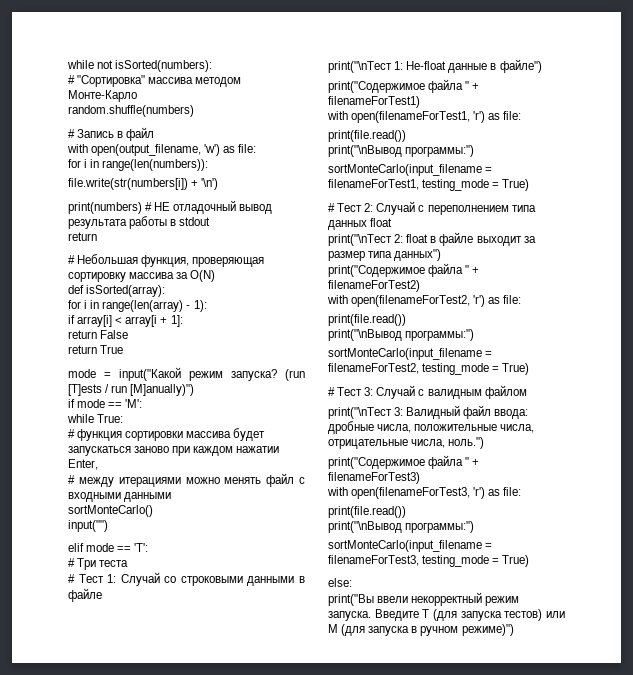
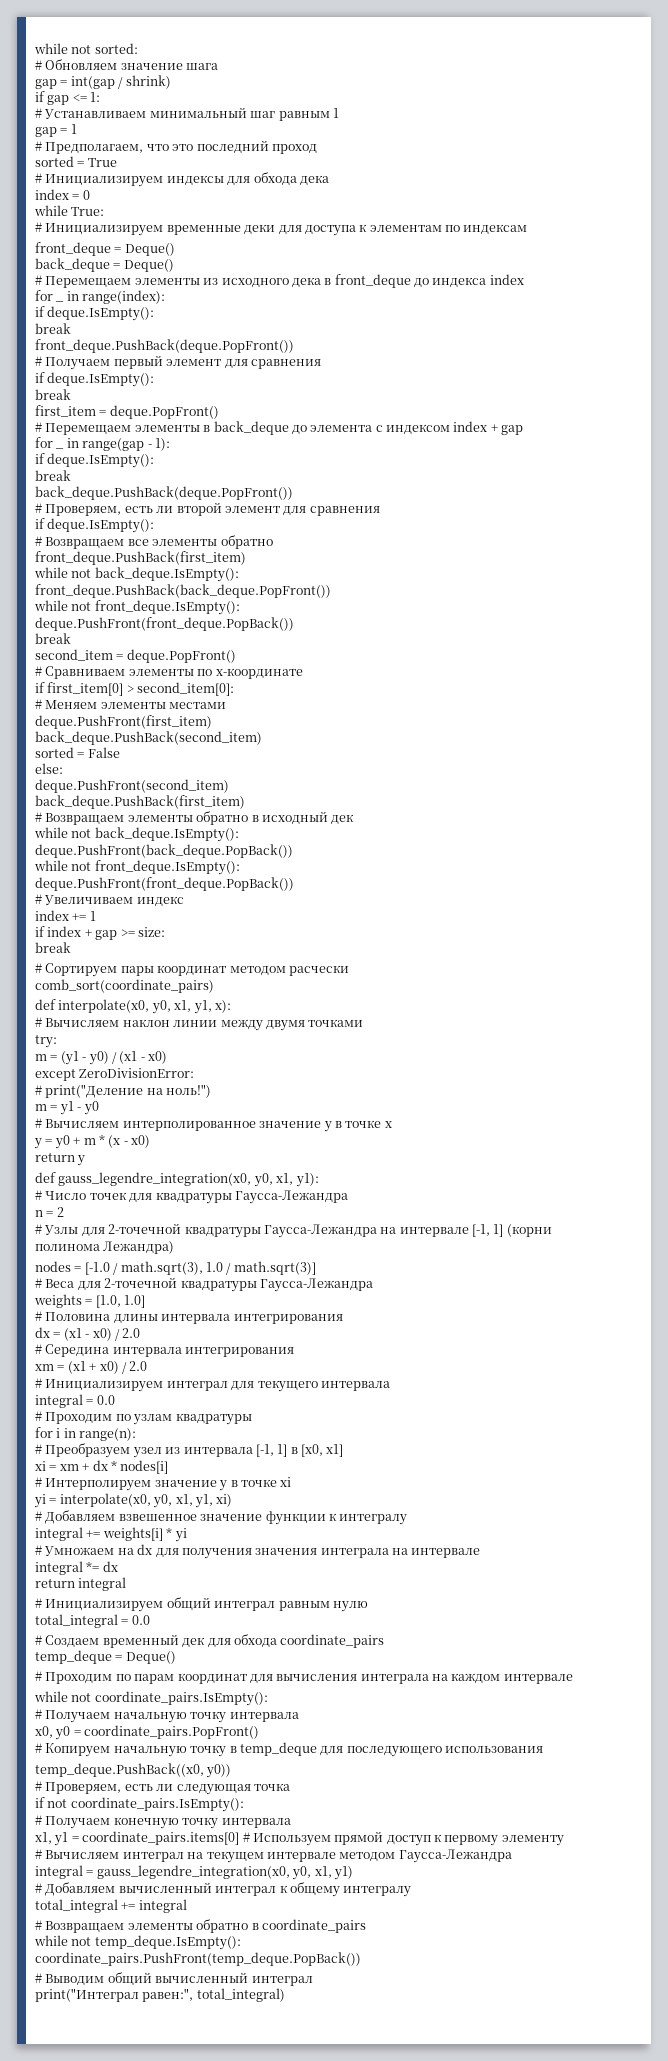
[67,60,213,72] [68,75,242,87] [68,90,137,102] [68,105,194,117] [68,127,155,141] [67,144,257,156] [68,159,209,171] [68,178,219,190] [68,200,273,214] [68,216,211,229] [68,232,97,241] [68,254,265,267] [68,270,216,282] [68,285,166,297] [68,300,207,312] [68,315,183,327] [68,330,129,339] [68,345,124,354] [68,367,305,381] [68,384,195,396] [68,399,143,408] [67,414,124,423] [68,428,266,441] [68,446,280,456] [68,459,98,470] [68,473,305,487] [68,492,172,502] [68,505,153,517] [68,520,108,532] [68,543,149,552] [68,558,129,570] [68,572,305,586] [68,588,102,602] [328,59,542,73] [328,79,480,93] [328,96,420,108] [327,111,522,123] [328,130,406,142] [328,145,475,157] [328,164,493,176] [328,179,530,191] [328,201,536,215] [328,218,393,230] [328,232,536,246] [328,249,442,261] [328,263,480,277] [328,280,420,292] [327,295,522,307] [328,314,406,326] [328,329,475,341] [328,348,493,360] [328,363,530,375] [328,385,527,399] [328,405,529,419] [328,421,535,434] [328,437,485,449] [328,455,480,469] [328,472,420,484] [327,487,522,499] [328,506,406,518] [328,521,475,533] [328,540,493,552] [328,555,530,567] [328,578,352,587] [328,592,520,606] [328,609,565,621] [328,624,514,636] while not isSorted(numbers): // # "Сортировка" массива методом Монте-Карло // random.shuffle(numbers) // # Запись в файл // with open(output_filename, 'w') as file: // for i in range(len(numbers)): // file.write(str(numbers[i]) + '\n') // print(numbers) # НЕ отладочный вывод результата работы в stdout // return // # Небольшая функция, проверяющая сортировку массива за O(N) // def isSorted(array): // for i in range(len(array) - 1): // if array[i] < array[i + 1]: // return False // return True // mode = input("Какой режим запуска? (run [T]ests / run [M]anually)") // if mode == 'M': // while True: // # функция сортировки массива будет запускаться заново при каждом нажатии Enter, // # между итерациями можно менять файл с входными данными // sortMonteCarlo() // input("") // elif mode == 'T': // # Три теста // # Тест 1: Случай со строковыми данными в файле // print("\nТест 1: Не-float данныe в файле") // print("Содержимое файла " + filenameForTest1) // with open(filenameForTest1, 'r') as file: // print(file.read()) // print("\nВывод программы:") // sortMonteCarlo(input_filename = filenameForTest1, testing_mode = True) // # Тест 2: Случай с переполнением типа данных float // print("\nТест 2: float в файле выходит за размер типа данных") // print("Содержимое файла " + filenameForTest2) // with open(filenameForTest2, 'r') as file: // print(file.read()) // print("\nВывод программы:") // sortMonteCarlo(input_filename = filenameForTest2, testing_mode = True) // # Тест 3: Случай с валидным файлом // print("\nТест 3: Валидный файл ввода: дробные числа, положительные числа, отрицательные числа, ноль.") // print("Содержимое файла " + filenameForTest3) // with open(filenameForTest3, 'r') as file: // print(file.read()) // print("\nВывод программы:") // sortMonteCarlo(input_filename = filenameForTest3, testing_mode = True) // else: // print("Вы ввели некорректный режим запуска. Введите T (для запуска тестов) или M (для запуска в ручном режиме)") -> [34,43,138,54] [35,59,219,70] [35,75,171,89] [35,91,101,105] [35,107,339,121] [35,124,77,137] [35,140,317,154] [35,156,117,167] [35,172,329,187] [35,189,90,200] [34,205,105,216] [35,222,528,236] [35,242,175,256] [35,258,174,272] [35,274,524,288] [35,290,53,301] [55,301,65,302] [66,290,166,304] [35,306,155,321] [35,323,71,334] [35,339,294,353] [35,355,321,370] [35,372,155,387] [35,389,71,400] [35,405,219,419] [35,421,524,435] [35,437,53,448] [55,448,65,449] [66,438,170,451] [35,453,155,468] [35,470,71,481] [35,486,293,500] [35,502,380,516] [35,518,155,533] [35,535,273,549] [35,551,246,565] [34,567,239,582] [35,584,331,598] [34,600,240,615] [35,617,294,631] [35,633,71,644] [35,649,236,663] [35,666,303,679] [35,682,235,696] [35,699,227,709] [35,715,212,729] [35,731,262,745] [35,747,120,758] [35,763,63,774] [35,779,229,793] [35,795,245,809] [35,811,355,825] [34,827,239,842] [35,844,293,858] [34,860,240,875] [35,877,294,891] [35,894,184,907] [35,910,96,921] [35,926,165,940] [35,942,71,953] [35,963,349,977] [35,979,214,993] [35,999,231,1014] [35,1017,364,1031] [35,1035,57,1048] [35,1051,167,1065] [35,1068,195,1081] [35,1084,212,1098] [35,1101,99,1115] [35,1118,392,1132] [34,1134,150,1149] [35,1153,86,1166] [35,1172,319,1187] [35,1190,348,1204] [35,1207,64,1217] [35,1223,552,1238] [35,1241,175,1254] [35,1261,316,1275] [35,1277,373,1292] [34,1294,146,1308] [35,1311,343,1324] [35,1327,141,1341] [35,1344,295,1357] [35,1361,148,1374] [35,1378,390,1392] [35,1394,115,1408] [35,1411,252,1425] [35,1427,137,1441] [35,1443,344,1458] [35,1460,169,1474] [35,1477,292,1491] [34,1493,233,1508] [35,1510,408,1525] [35,1527,187,1542] [35,1544,481,1559] [35,1561,118,1575] [35,1577,127,1591] [35,1597,368,1612] [35,1614,150,1628] [35,1634,385,1648] [35,1650,176,1664] [35,1671,573,1684] [34,1691,268,1706] [35,1709,299,1723] [35,1725,260,1740] [35,1742,543,1757] [35,1763,232,1778] [35,1781,290,1795] [35,1797,244,1812] [35,1815,291,1829] [35,1831,564,1846] [35,1849,512,1863] [35,1865,353,1880] [35,1882,412,1897] [35,1899,187,1913] [35,1919,366,1933] [34,1935,241,1950] [35,1952,361,1966] [35,1972,313,1986] [35,1988,285,2002] while not sorted: // # Обновляем значение шага // gap = int(gap / shrink) // if gap <= 1: // # Устанавливаем минимальный шаг равным 1 // gap = 1 // # Предполагаем, что это последний проход // sorted = True // # Инициализируем индексы для обхода дека // index = 0 // while True: // # Инициализируем временные деки для доступа к элементам по индексам // front_deque = Deque() // back_deque = Deque() // # Перемещаем элементы из исходного дека в front_deque до индекса index // for _ in range(index): // if deque.IsEmpty(): // break // front_deque.PushBack(deque.PopFront()) // # Получаем первый элемент для сравнения // if deque.IsEmpty(): // break // first_item = deque.PopFront() // # Перемещаем элементы в back_deque до элемента с индексом index + gap // for _ in range(gap - 1): // if deque.IsEmpty(): // break // back_deque.PushBack(deque.PopFront()) // # Проверяем, есть ли второй элемент для сравнения // if deque.IsEmpty(): // # Возвращаем все элементы обратно // front_deque.PushBack(first_item) // while not back_deque.IsEmpty(): // front_deque.PushBack(back_deque.PopFront()) // while not front_deque.IsEmpty(): // deque.PushFront(front_deque.PopBack()) // break // second_item = deque.PopFront() // # Сравниваем элементы по x-координате // if first_item[0] > second_item[0]: // # Меняем элементы местами // deque.PushFront(first_item) // back_deque.PushBack(second_item) // sorted = False // else: // deque.PushFront(second_item) // back_deque.PushBack(first_item) // # Возвращаем элементы обратно в исходный дек // while not back_deque.IsEmpty(): // deque.PushFront(back_deque.PopBack()) // while not front_deque.IsEmpty(): // deque.PushFront(front_deque.PopBack()) // # Увеличиваем индекс // index += 1 // if index + gap >= size: // break // # Сортируем пары координат методом расчески // comb_sort(coordinate_pairs) // def interpolate(x0, y0, x1, y1, x): // # Вычисляем наклон линии между двумя точками // try: // m = (y1 - y0) / (x1 - x0) // except ZeroDivisionError: // # print("Деление на ноль!") // m = y1 - y0 // # Вычисляем интерполированное значение y в точке x // y = y0 + m * (x - x0) // return y // def gauss_legendre_integration(x0, y0, x1, y1): // # Число точек для квадратуры Гаусса-Лежандра // n = 2 // # Узлы для 2-точечной квадратуры Гаусса-Лежандра на интервале [-1, 1] (корни полинома Лежандра) // nodes = [-1.0 / math.sqrt(3), 1.0 / math.sqrt(3)] // # Веса для 2-точечной квадратуры Гаусса-Лежандра // weights = [1.0, 1.0] // # Половина длины интервала интегрирования // dx = (x1 - x0) / 2.0 // # Середина интервала интегрирования // xm = (x1 + x0) / 2.0 // # Инициализируем интеграл для текущего интервала // integral = 0.0 // # Проходим по узлам квадратуры // for i in range(n): // # Преобразуем узел из интервала [-1, 1] в [x0, x1] // xi = xm + dx * nodes[i] // # Интерполируем значение y в точке xi // yi = interpolate(x0, y0, x1, y1, xi) // # Добавляем взвешенное значение функции к интегралу // integral += weights[i] * yi // # Умножаем на dx для получения значения интеграла на интервале // integral *= dx // return integral // # Инициализируем общий интеграл равным нулю // total_integral = 0.0 // # Создаем временный дек для обхода coordinate_pairs // temp_deque = Deque() // # Проходим по парам координат для вычисления интеграла на каждом интервале // while not coordinate_pairs.IsEmpty(): // # Получаем начальную точку интервала // x0, y0 = coordinate_pairs.PopFront() // # Копируем начальную точку в temp_deque для последующего использования // temp_deque.PushBack((x0, y0)) // # Проверяем, есть ли следующая точка // if not coordinate_pairs.IsEmpty(): // # Получаем конечную точку интервала // x1, y1 = coordinate_pairs.items[0] # Используем прямой доступ к первому элементу // # Вычисляем интеграл на текущем интервале методом Гаусса-Лежандра // integral = gauss_legendre_integration(x0, y0, x1, y1) // # Добавляем вычисленный интеграл к общему интегралу // total_integral += integral // # Возвращаем элементы обратно в coordinate_pairs // while not temp_deque.IsEmpty(): // coordinate_pairs.PushFront(temp_deque.PopBack()) // # Выводим общий вычисленный интеграл // print("Интеграл равен:", total_integral)

